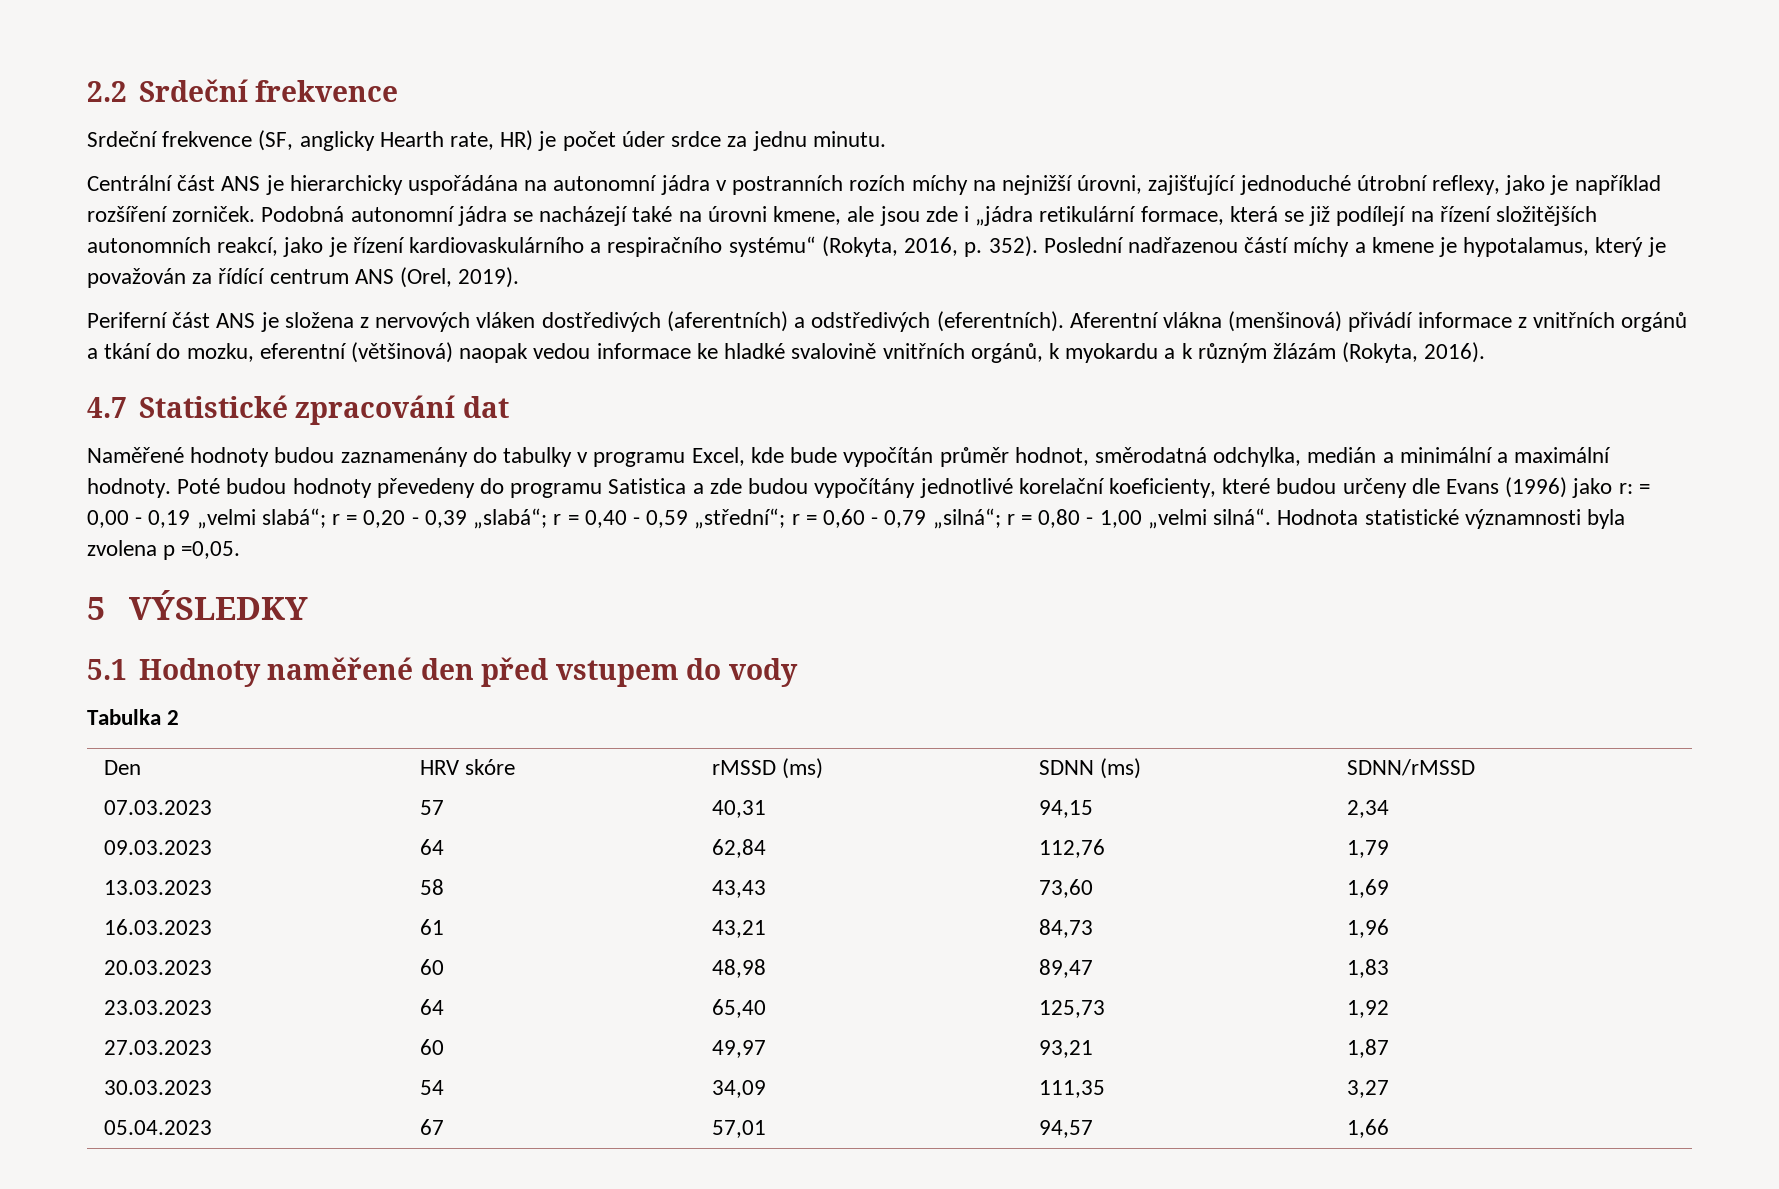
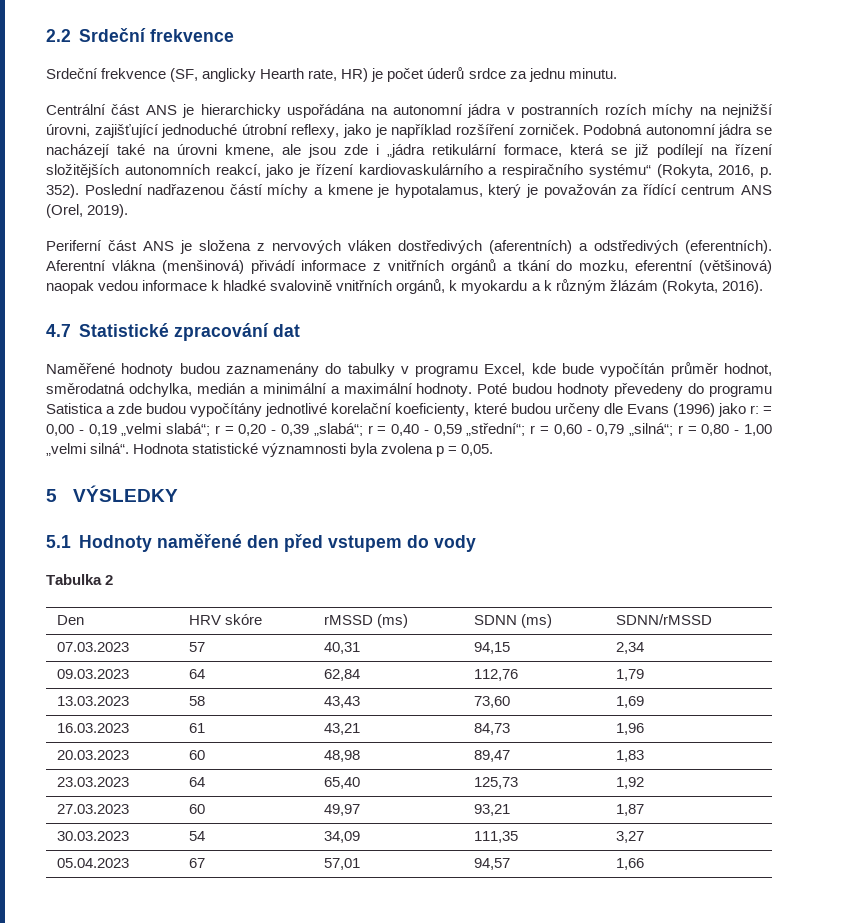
[621,131,665,147] úder -> [427,67,465,79] úderů
[696,343,718,359] ke -> [211,280,220,291] k
[181,541,241,559] =0,05. -> [448,444,494,456] = 0,05.

